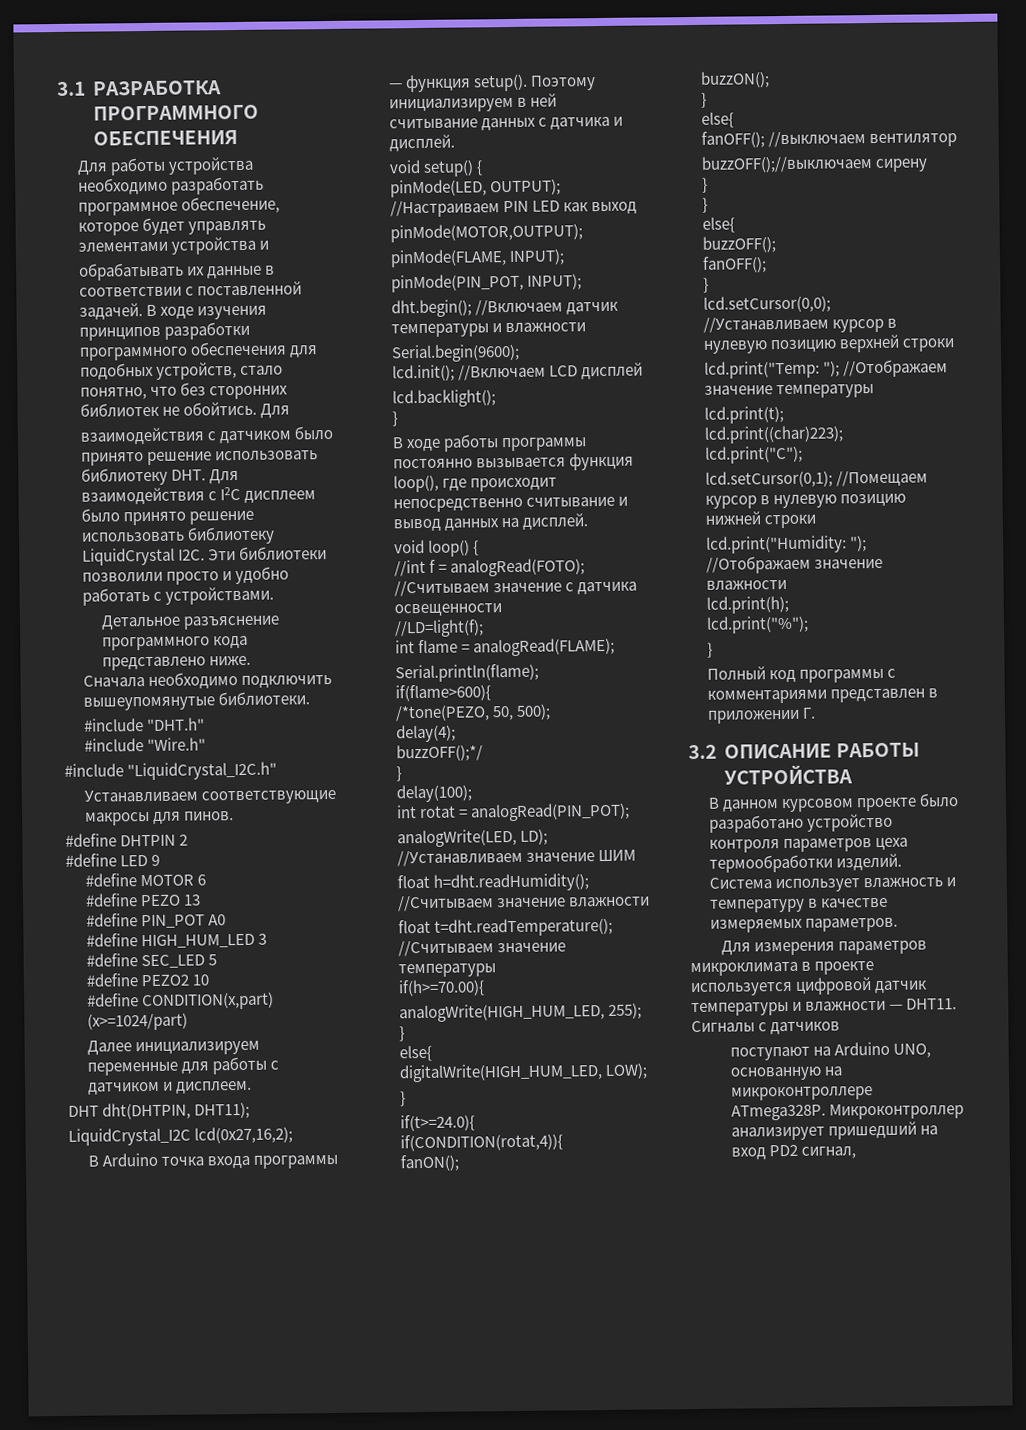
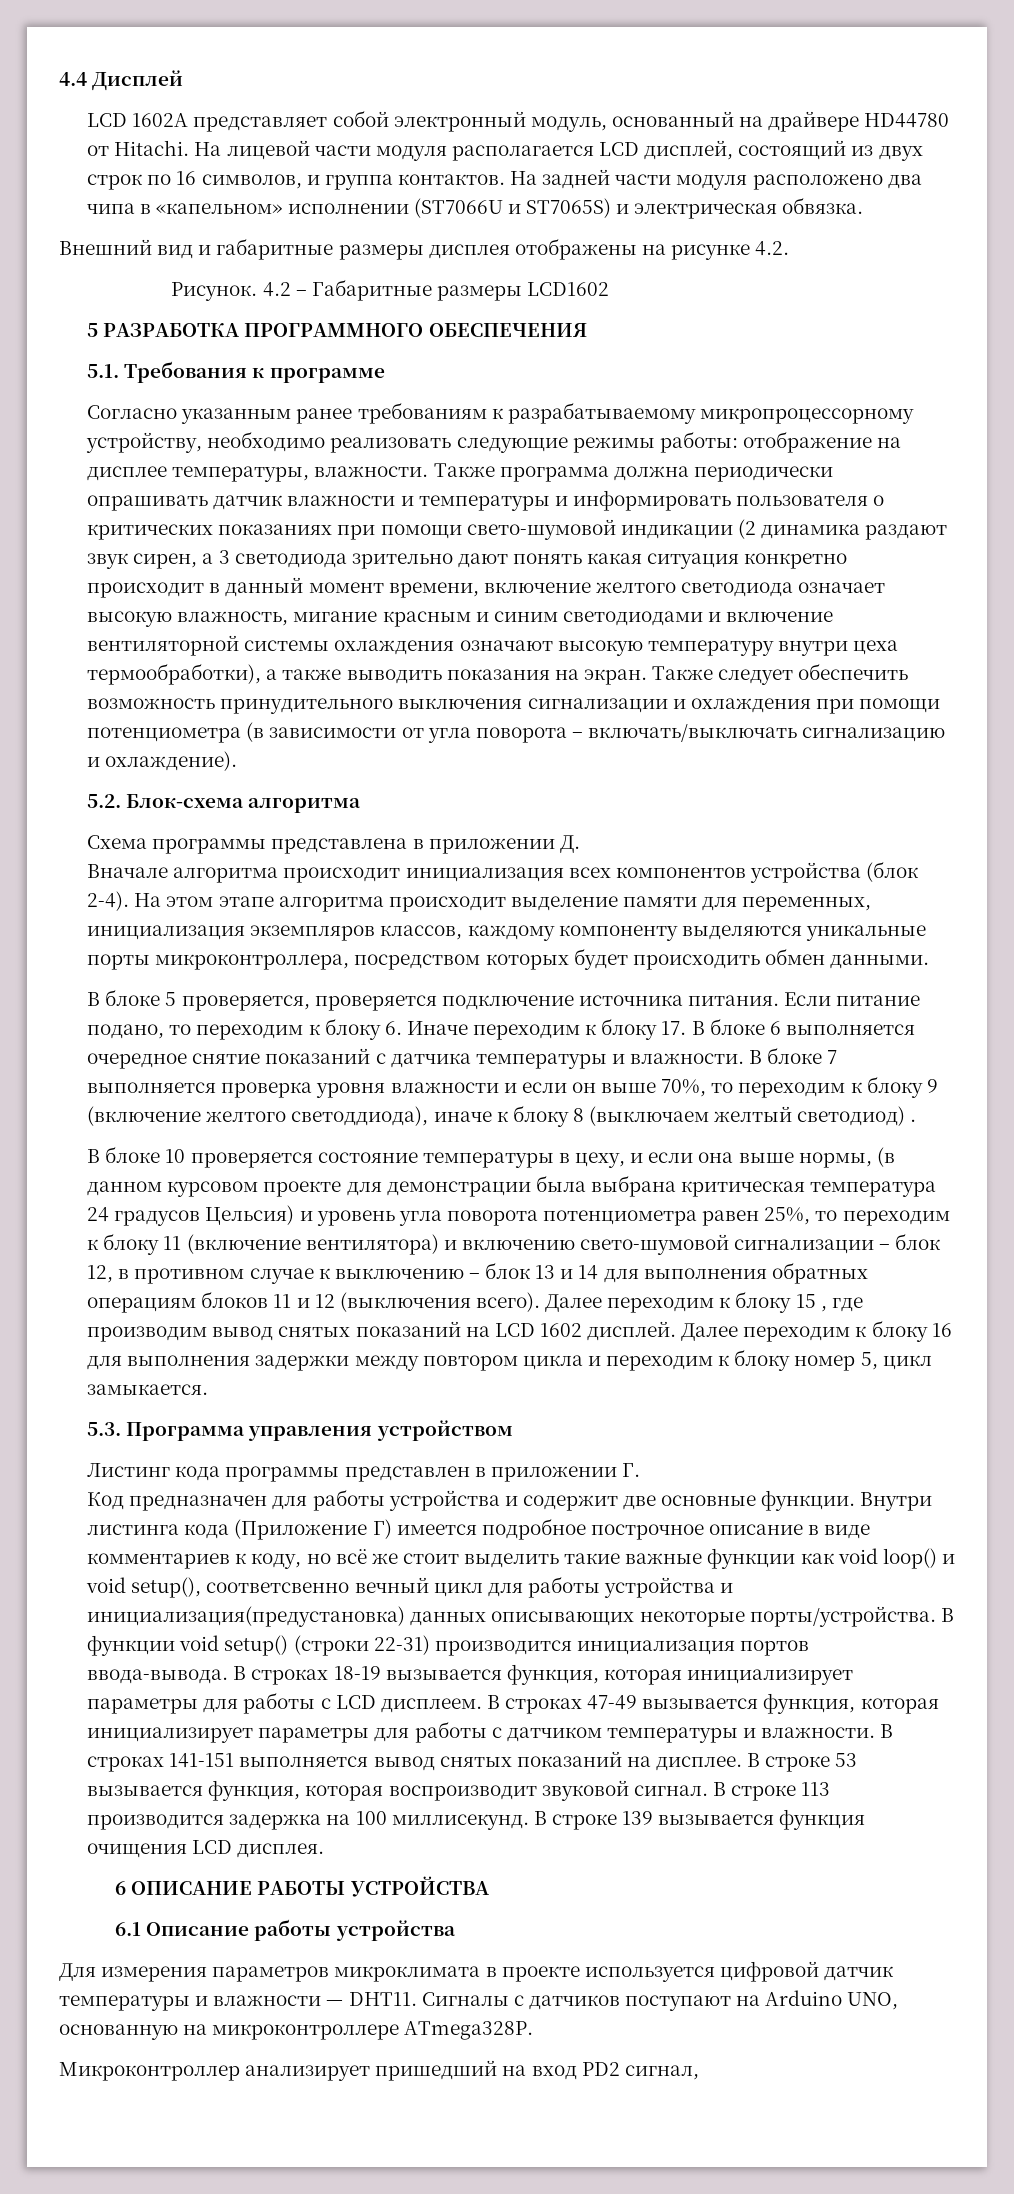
[57,80,222,96] [92,104,259,121] [92,129,238,146] [76,156,254,176] [77,176,264,195] [77,196,280,216] [77,217,266,236] [77,236,269,255] [78,262,275,281] [78,281,302,297] [78,303,267,320] [78,321,250,341] [78,341,318,361] [79,362,283,380] [79,382,288,400] [79,401,290,419] [79,425,333,445] [80,450,318,466] [80,467,239,486] [80,486,316,505] [80,508,254,526] [80,526,275,545] [81,546,327,566] [81,566,289,585] [81,586,274,606] [101,614,281,631] [102,635,249,651] [102,655,252,671] [82,672,332,690] [82,691,310,711] [83,717,205,732] [83,737,206,752] [64,761,278,781] [83,789,336,805] [84,811,234,826] [65,833,189,847] [65,853,161,867] [84,873,206,887] [84,893,201,907] [85,913,226,929] [85,933,267,949] [85,953,217,969] [85,973,209,987] [86,991,274,1011] [86,1012,188,1031] [86,1040,260,1056] [86,1056,279,1076] [87,1080,252,1095] [68,1101,251,1120] [68,1126,294,1146] [87,1152,338,1169] [388,73,596,93] [388,93,557,113] [388,116,623,131] [388,134,455,152] [388,159,483,177] [389,178,561,198] [389,200,637,218] [389,223,583,243] [389,248,565,268] [390,273,582,293] [390,299,619,318] [390,322,586,338] [390,343,520,363] [391,362,643,382] [391,389,496,408] [391,411,398,427] [391,434,587,452] [392,452,634,471] [392,474,557,493] [392,496,628,513] [392,513,588,532] [393,539,479,557] [393,558,585,577] [393,580,637,597] [393,603,502,617] [393,619,484,638] [394,637,615,657] [394,663,539,683] [394,684,491,702] [394,703,551,722] [395,724,456,743] [395,744,483,762] [395,766,402,782] [395,784,472,803] [395,802,630,822] [396,828,548,848] [396,849,636,867] [396,873,589,892] [396,895,650,912] [397,917,613,937] [397,940,566,957] [397,963,496,978] [397,979,485,997] [398,1002,642,1023] [398,1026,405,1042] [398,1044,432,1062] [398,1062,648,1083] [399,1091,406,1107] [399,1114,475,1132] [399,1133,563,1152] [399,1154,460,1172] [699,71,770,88] [700,92,707,108] [700,111,734,128] [700,131,957,148] [700,155,928,173] [701,177,708,193] [701,197,708,213] [701,216,735,233] [701,236,776,253] [701,256,767,273] [702,277,709,293] [702,295,831,313] [702,316,897,333] [702,334,955,354] [703,359,948,379] [703,384,874,399] [703,406,784,424] [703,425,844,444] [704,445,803,464] [704,470,928,488] [704,493,906,509] [704,511,816,529] [705,535,867,554] [705,555,883,574] [705,579,787,590] [705,595,789,614] [705,615,809,634] [706,642,713,658] [706,666,896,683] [706,688,938,704] [706,707,816,724] [688,742,920,760] [723,765,853,785] [707,793,959,813] [708,813,893,833] [708,837,908,853] [708,853,902,873] [708,877,956,893] [709,897,888,913] [709,917,898,933] 3.1 РАЗРАБОТКА ПРОГРАММНОГО ОБЕСПЕЧЕНИЯ // Для работы устройства необходимо разработать программное обеспечение, которое будет управлять элементами устройства и // обрабатывать их данные в соответствии с поставленной задачей. В ходе изучения принципов разработки программного обеспечения для подобных устройств, стало понятно, что без сторонних библиотек не обойтись. Для // взаимодействия с датчиком было принято решение использовать библиотеку DHT. Для взаимодействия с I2C дисплеем было принято решение использовать библиотеку LiquidCrystal I2C. Эти библиотеки позволили просто и удобно работать с устройствами. // Детальное разъяснение программного кода представлено ниже. // Сначала необходимо подключить вышеупомянутые библиотеки. // #include "DHT.h" // #include "Wire.h" // #include "LiquidCrystal_I2C.h" // Устанавливаем соответствующие макросы для пинов. // #define DHTPIN 2 // #define LED 9 // #define MOTOR 6 // #define PEZO 13 // #define PIN_POT A0 // #define HIGH_HUM_LED 3 // #define SEC_LED 5 // #define PEZO2 10 // #define CONDITION(x,part) (x>=1024/part) // Далее инициализируем переменные для работы с датчиком и дисплеем. // DHT dht(DHTPIN, DHT11); // LiquidCrystal_I2C lcd(0x27,16,2); // В Arduino точка входа программы — функция setup(). Поэтому инициализируем в ней считывание данных с датчика и дисплей. // void setup() { // pinMode(LED, OUTPUT); //Настраиваем PIN LED как выход // pinMode(MOTOR,OUTPUT); // pinMode(FLAME, INPUT); // pinMode(PIN_POT, INPUT); // dht.begin(); //Включаем датчик температуры и влажности // Serial.begin(9600); // lcd.init(); //Включаем LCD дисплей // lcd.backlight(); // } // В ходе работы программы постоянно вызывается функция loop(), где происходит непосредственно считывание и вывод данных на дисплей. // void loop() { // //int f = analogRead(FOTO); //Считываем значение с датчика освещенности // //LD=light(f); // int flame = analogRead(FLAME); // Serial.println(flame); // if(flame>600){ // /*tone(PEZO, 50, 500); // delay(4); // buzzOFF();*/ // } // delay(100); // int rotat = analogRead(PIN_POT); // analogWrite(LED, LD); //Устанавливаем значение ШИМ // float h=dht.readHumidity(); //Считываем значение влажности // float t=dht.readTemperature(); //Считываем значение температуры // if(h>=70.00){ // analogWrite(HIGH_HUM_LED, 255); // } // else{ // digitalWrite(HIGH_HUM_LED, LOW); // } // if(t>=24.0){ // if(CONDITION(rotat,4)){ // fanON(); // buzzON(); // } // else{ // fanOFF(); //выключаем вентилятор // buzzOFF();//выключаем сирену // } // } // else{ // buzzOFF(); // fanOFF(); // } // lcd.setCursor(0,0); //Устанавливаем курсор в нулевую позицию верхней строки // lcd.print("Temp: "); //Отображаем значение температуры // lcd.print(t); // lcd.print((char)223); // lcd.print("C"); // lcd.setCursor(0,1); //Помещаем курсор в нулевую позицию нижней строки // lcd.print("Humidity: "); //Отображаем значение влажности // lcd.print(h); // lcd.print("%"); // } // Полный код программы с комментариями представлен в приложении Г. // 3.2 ОПИСАНИЕ РАБОТЫ УСТРОЙСТВА // В данном курсовом проекте было разработано устройство контроля параметров цеха термообработки изделий. Система использует влажность и температуру в качестве измеряемых параметров. -> [59,70,184,91] [87,110,950,132] [87,140,923,161] [87,169,922,190] [87,197,864,219] [59,238,790,260] [171,279,610,301] [87,323,587,337] [87,361,385,383] [87,402,914,424] [86,431,902,453] [87,463,833,482] [87,490,885,511] [87,519,948,540] [87,550,848,569] [87,577,886,598] [87,611,834,627] [87,635,899,656] [87,663,909,685] [87,698,941,714] [87,722,946,743] [87,751,238,771] [87,794,362,813] [87,835,580,854] [87,861,920,883] [87,891,872,912] [87,925,926,941] [87,948,930,970] [87,989,921,1011] [87,1018,915,1040] [87,1047,838,1069] [87,1076,938,1098] [87,1105,917,1127] [87,1146,895,1168] [87,1175,937,1197] [87,1205,950,1226] [87,1233,942,1255] [87,1262,868,1284] [87,1291,863,1313] [87,1320,952,1342] [87,1349,932,1371] [87,1384,209,1395] [87,1420,513,1441] [87,1463,640,1482] [87,1489,933,1511] [87,1518,871,1540] [87,1548,955,1569] [86,1576,734,1598] [87,1606,954,1627] [87,1635,810,1656] [87,1664,854,1685] [87,1692,939,1714] [87,1721,894,1743] [87,1751,858,1772] [87,1780,831,1801] [87,1809,866,1830] [87,1840,325,1858] [115,1876,489,1897] [115,1919,456,1941] 4.4 Дисплей // LCD 1602A представляет собой электронный модуль, основанный на драйвере HD44780 от Hitachi. На лицевой части модуля располагается LCD дисплей, состоящий из двух строк по 16 символов, и группа контактов. На задней части модуля расположено два чипа в «капельном» исполнении (ST7066U и ST7065S) и электрическая обвязка. // Внешний вид и габаритные размеры дисплея отображены на рисунке 4.2. // Рисунок. 4.2 – Габаритные размеры LCD1602 // 5 РАЗРАБОТКА ПРОГРАММНОГО ОБЕСПЕЧЕНИЯ // 5.1. Требования к программе // Согласно указанным ранее требованиям к разрабатываемому микропроцессорному устройству, необходимо реализовать следующие режимы работы: отображение на дисплее температуры, влажности. Также программа должна периодически опрашивать датчик влажности и температуры и информировать пользователя о критических показаниях при помощи свето-шумовой индикации (2 динамика раздают звук сирен, а 3 светодиода зрительно дают понять какая ситуация конкретно происходит в данный момент времени, включение желтого светодиода означает высокую влажность, мигание красным и синим светодиодами и включение вентиляторной системы охлаждения означают высокую температуру внутри цеха термообработки), а также выводить показания на экран. Также следует обеспечить возможность принудительного выключения сигнализации и охлаждения при помощи потенциометра (в зависимости от угла поворота – включать/выключать сигнализацию и охлаждение). // 5.2. Блок-схема алгоритма // Схема программы представлена в приложении Д. // Вначале алгоритма происходит инициализация всех компонентов устройства (блок 2-4). На этом этапе алгоритма происходит выделение памяти для переменных, инициализация экземпляров классов, каждому компоненту выделяются уникальные порты микроконтроллера, посредством которых будет происходить обмен данными. // В блоке 5 проверяется, проверяется подключение источника питания. Если питание подано, то переходим к блоку 6. Иначе переходим к блоку 17. В блоке 6 выполняется очередное снятие показаний с датчика температуры и влажности. В блоке 7 выполняется проверка уровня влажности и если он выше 70%, то переходим к блоку 9 (включение желтого светоддиода), иначе к блоку 8 (выключаем желтый светодиод) . // В блоке 10 проверяется состояние температуры в цеху, и если она выше нормы, (в данном курсовом проекте для демонстрации была выбрана критическая температура 24 градусов Цельсия) и уровень угла поворота потенциометра равен 25%, то переходим к блоку 11 (включение вентилятора) и включению свето-шумовой сигнализации – блок 12, в противном случае к выключению – блок 13 и 14 для выполнения обратных операциям блоков 11 и 12 (выключения всего). Далее переходим к блоку 15 , где производим вывод снятых показаний на LCD 1602 дисплей. Далее переходим к блоку 16 для выполнения задержки между повтором цикла и переходим к блоку номер 5, цикл замыкается. // 5.3. Программа управления устройством // Листинг кода программы представлен в приложении Г. // Код предназначен для работы устройства и содержит две основные функции. Внутри листинга кода (Приложение Г) имеется подробное построчное описание в виде комментариев к коду, но всё же стоит выделить такие важные функции как void loop() и void setup(), соответсвенно вечный цикл для работы устройства и инициализация(предустановка) данных описывающих некоторые порты/устройства. В функции void setup() (строки 22-31) производится инициализация портов ввода-вывода. В строках 18-19 вызывается функция, которая инициализирует параметры для работы с LCD дисплеем. В строках 47-49 вызывается функция, которая инициализирует параметры для работы с датчиком температуры и влажности. В строках 141-151 выполняется вывод снятых показаний на дисплее. В строке 53 вызывается функция, которая воспроизводит звуковой сигнал. В строке 113 производится задержка на 100 миллисекунд. В строке 139 вызывается функция очищения LCD дисплея. // 6 ОПИСАНИЕ РАБОТЫ УСТРОЙСТВА // 6.1 Описание работы устройства
(841, 1028) // -> (620, 2002) none
(827, 1112) none -> (534, 2030) //

